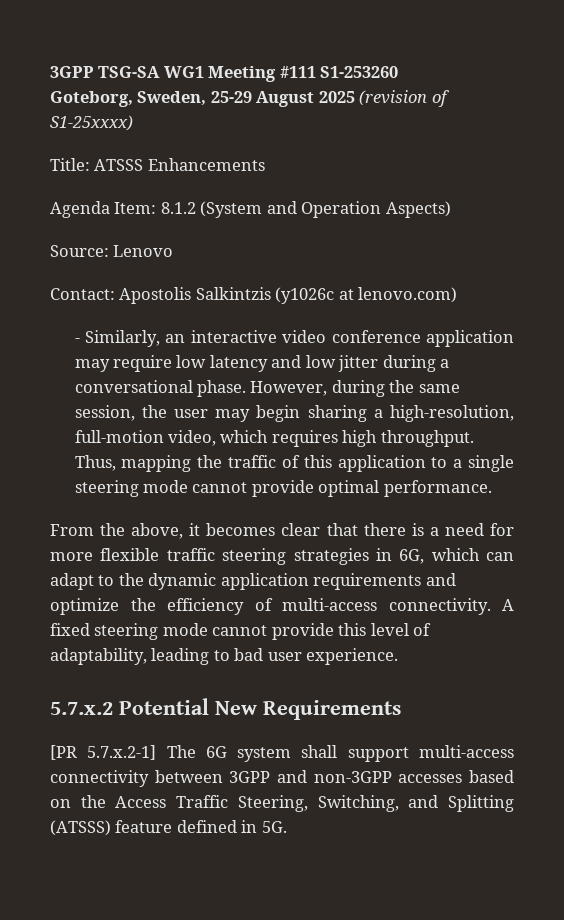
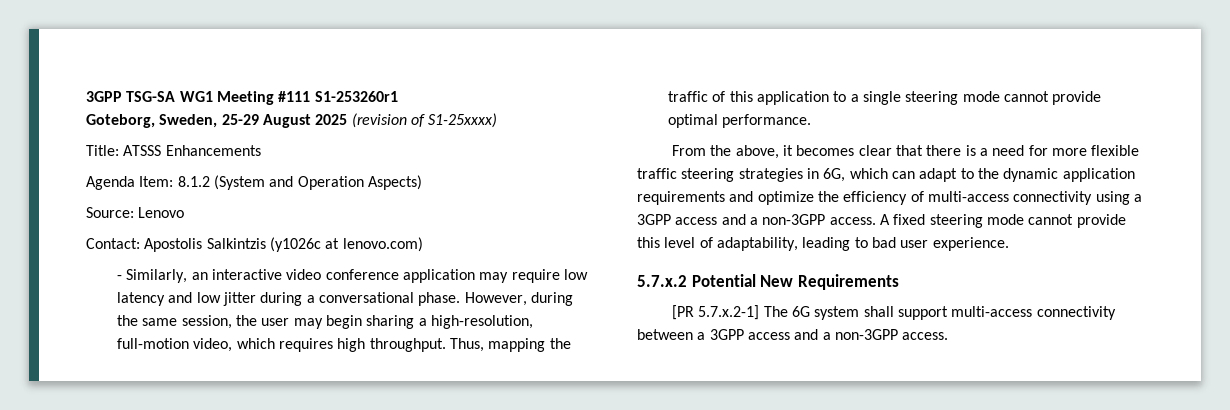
[320,66,399,78] S1-253260 -> [314,91,398,102] S1-253260r1
[388,598,491,615] connectivity. -> [1013,191,1142,205] [637,214,876,225] connectivity using a 3GPP access and a non-3GPP access.
[229,770,514,783] [50,795,514,812] [50,820,287,836] 3GPP and non-3GPP accesses based on the Access Traffic Steering, Switching, and Splitting (ATSSS) feature defined in 5G. -> [697,329,949,340] a 3GPP access and a non-3GPP access.

